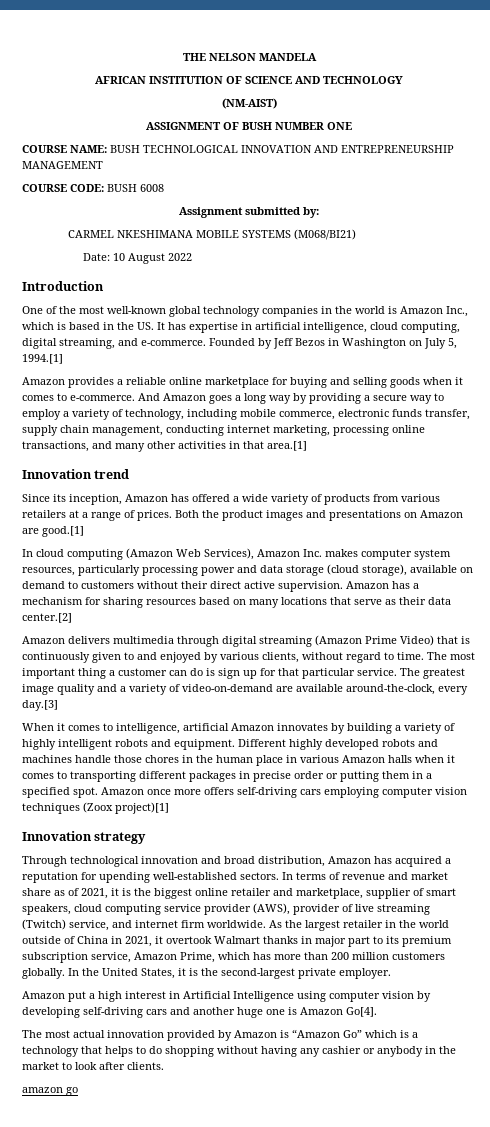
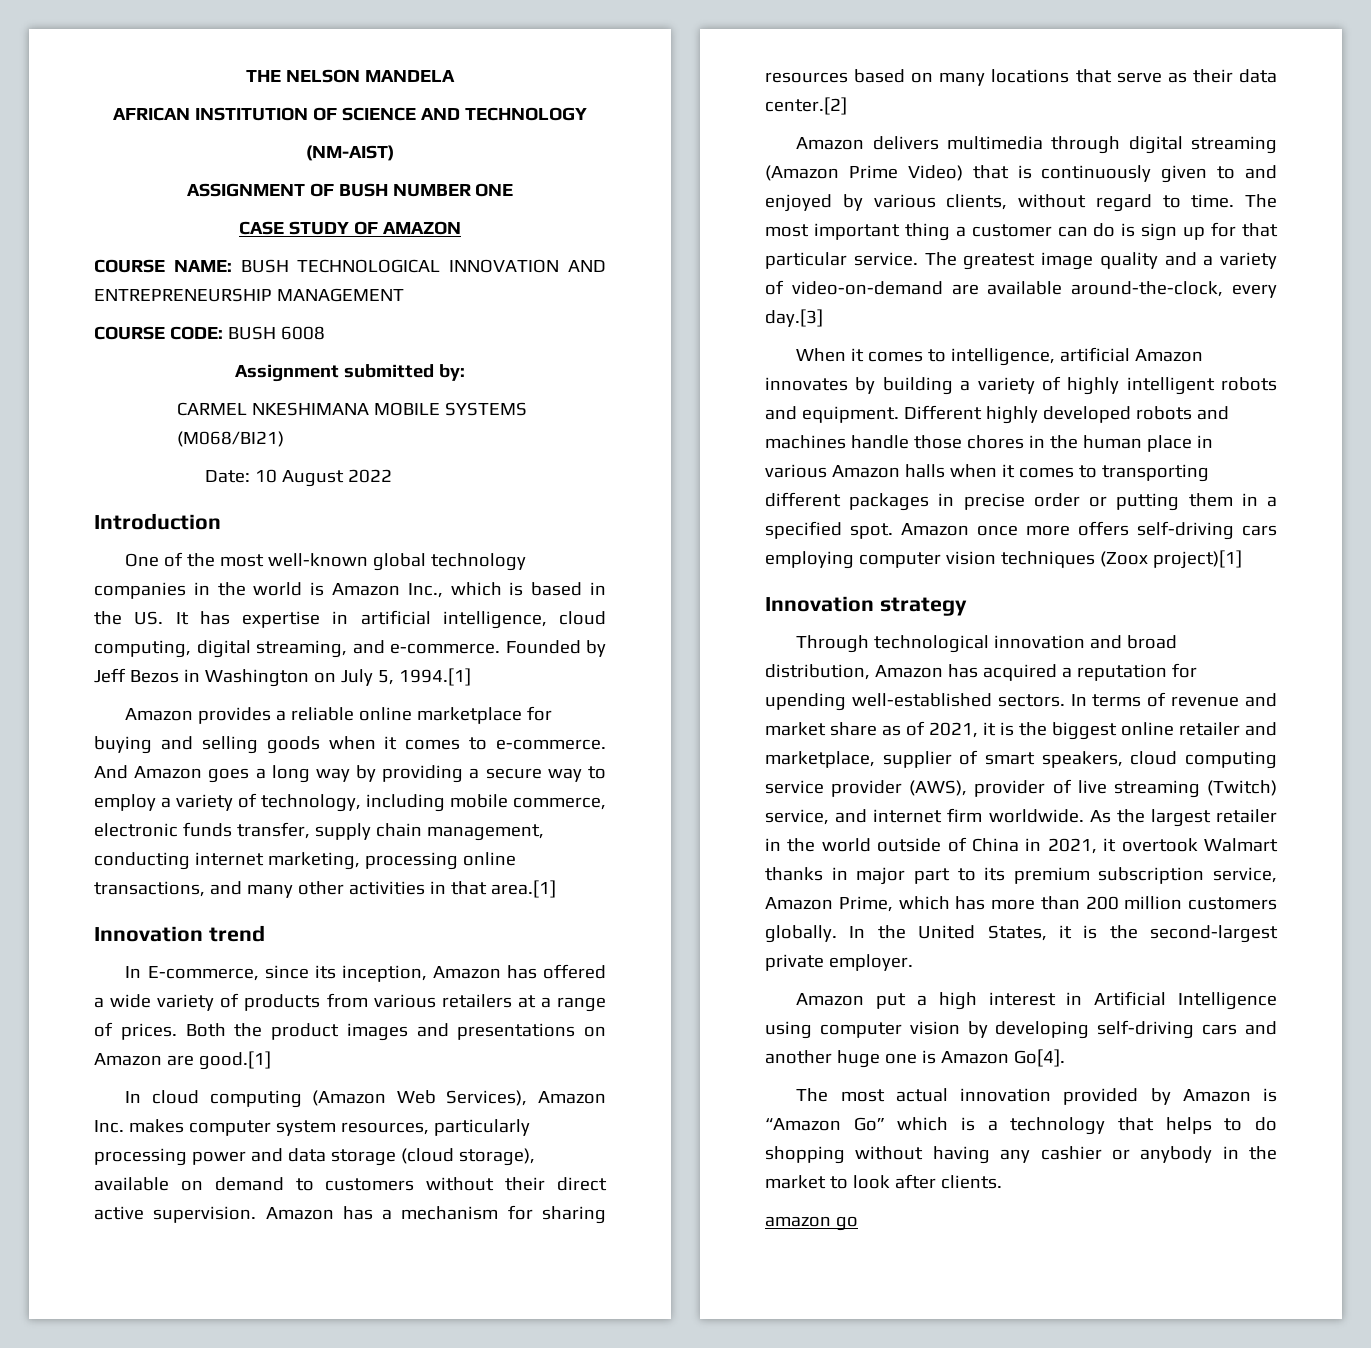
(352, 126) none -> [239,221,461,235] // CASE STUDY OF AMAZON
[22,494,50,502] Since -> [125,965,309,981] In E-commerce, since

